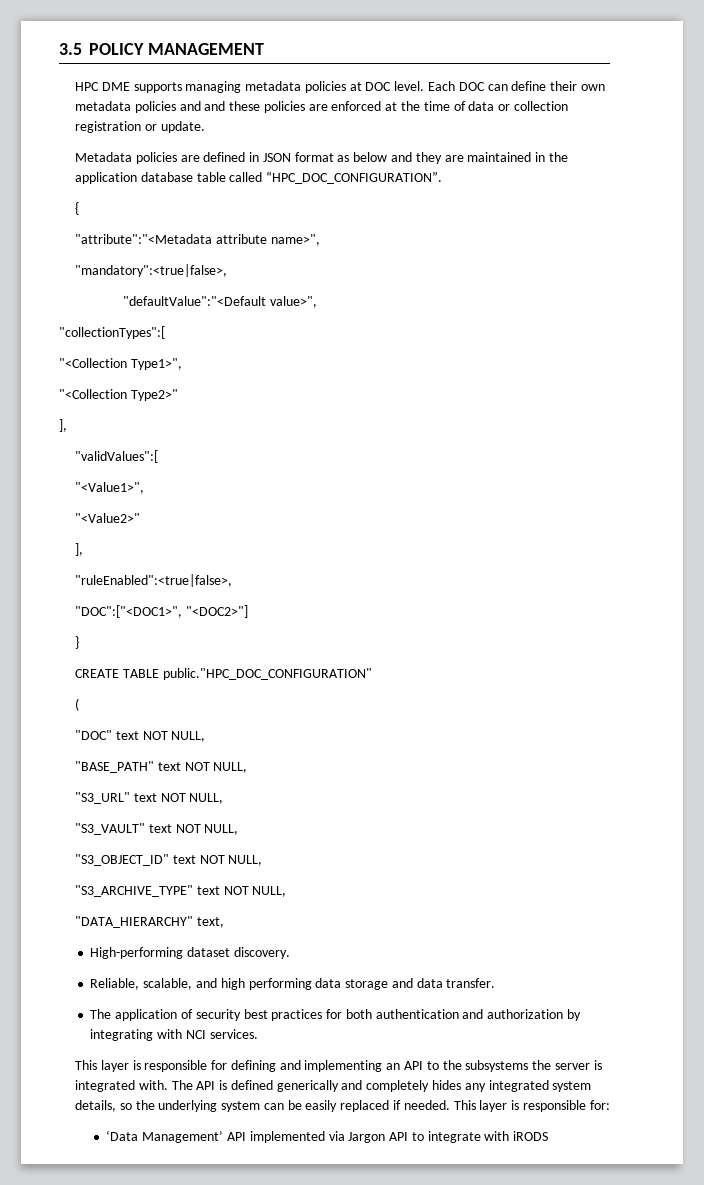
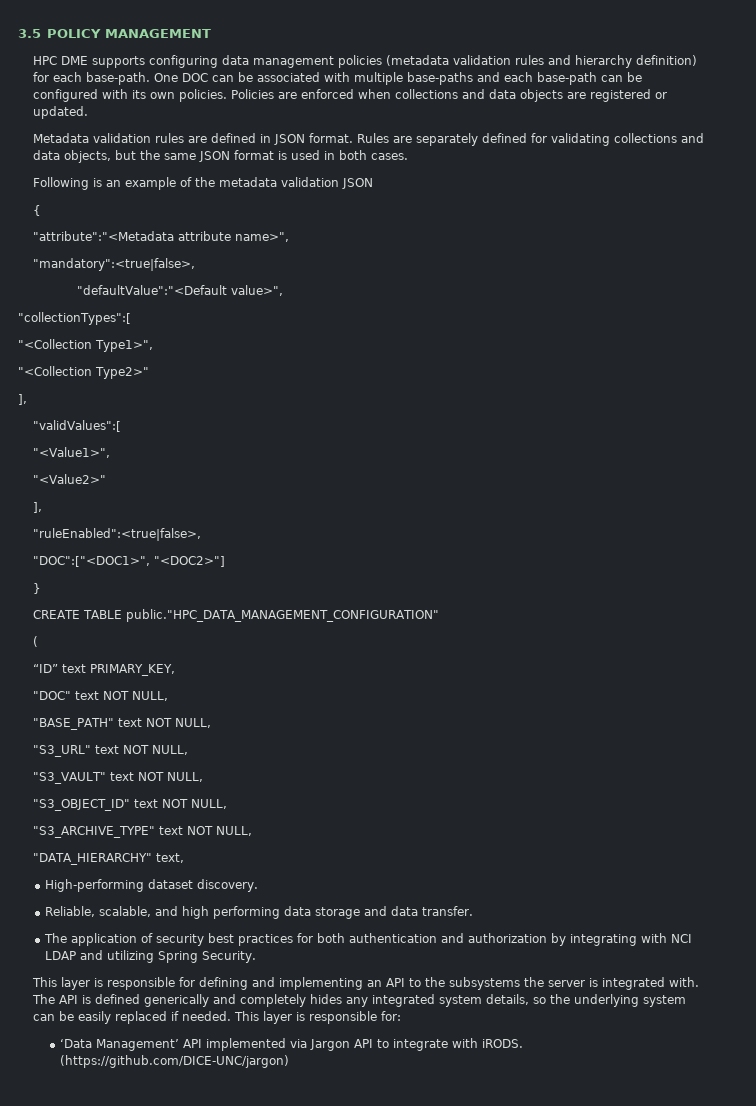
[185,81,605,93] [74,101,568,113] [74,121,205,133] managing metadata policies at DOC level. Each DOC can define their own metadata policies and and these policies are enforced at the time of data or collection registration or update. -> [148,55,697,68] [32,72,642,85] [32,89,667,102] [32,106,88,119] configuring data management policies (metadata validation rules and hierarchy definition) for each base-path. One DOC can be associated with multiple base-paths and each base-path can be configured with its own policies. Policies are enforced when collections and data objects are registered or updated.
[135,152,177,164] policies -> [92,133,184,143] validation rules
[294,152,568,164] [74,171,443,184] format as below and they are maintained in the application database table called “HPC_DOC_CONFIGURATION”. -> [308,133,704,146] [32,150,408,163] [32,177,373,190] format. Rules are separately defined for validating collections and data objects, but the same JSON format is used in both cases. // Following is an example of the metadata validation JSON
[162,668,372,680] public."HPC_DOC_CONFIGURATION" -> [125,609,439,622] public."HPC_DATA_MANAGEMENT_CONFIGURATION"
(79, 704) none -> [32,664,175,676] // “ID” text PRIMARY_KEY,
[209,1029,258,1039] services. -> [45,950,257,963] LDAP and utilizing Spring Security.
[513,1131,549,1141] iRODS -> [482,1039,524,1048] [60,1055,290,1068] iRODS. (https://github.com/DICE-UNC/jargon)

